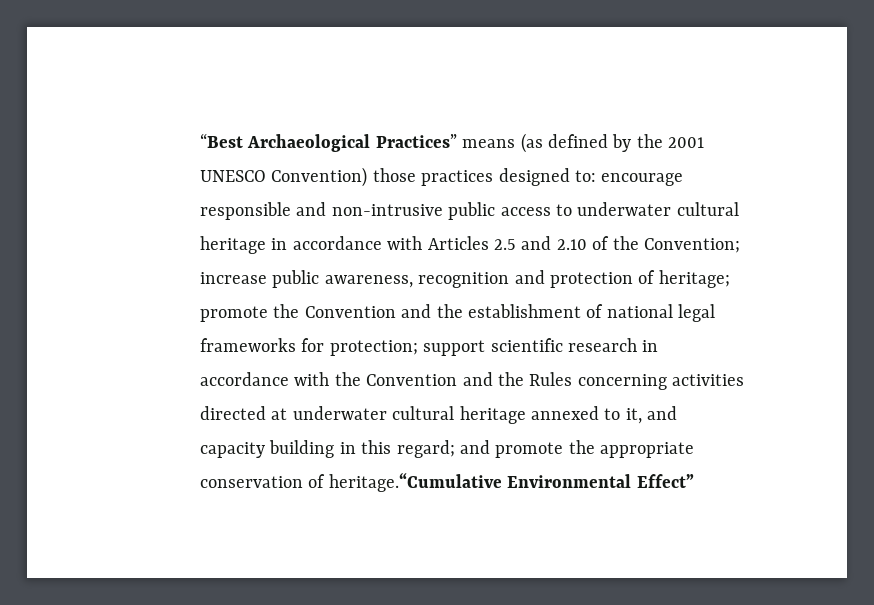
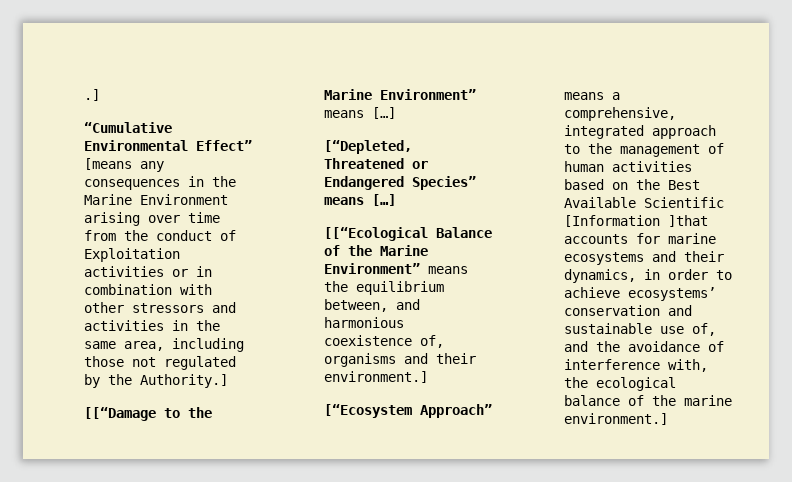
[200,133,705,153] [200,167,684,187] [200,202,739,220] [200,236,741,254] [200,270,730,288] [200,304,716,322] [200,338,659,356] [200,372,745,390] [200,406,678,424] [200,440,695,458] [200,473,694,492] “Best Archaeological Practices” means (as defined by the 2001 UNESCO Convention) those practices designed to: encourage responsible and non-intrusive public access to underwater cultural heritage in accordance with Articles 2.5 and 2.10 of the Convention; increase public awareness, recognition and protection of heritage; promote the Convention and the establishment of national legal frameworks for protection; support scientific research in accordance with the Convention and the Rules concerning activities directed at underwater cultural heritage annexed to it, and capacity building in this regard; and promote the appropriate conservation of heritage.“Cumulative Environmental Effect” -> [84,89,101,101] [84,122,173,133] [84,140,253,151] [84,158,165,172] [84,176,237,190] [84,194,229,205] [84,212,221,226] [84,230,237,241] [84,248,181,262] [84,266,213,277] [84,284,213,295] [84,302,237,313] [84,320,221,331] [84,338,245,352] [84,356,237,370] [84,374,229,388] [84,407,213,421] [324,89,477,100] [324,107,397,119] [324,140,413,154] [324,158,429,169] [324,176,477,190] [324,194,397,206] [324,227,493,241] [324,245,429,256] [324,263,469,274] [324,281,445,295] [324,299,421,312] [324,317,405,328] [324,335,445,348] [324,353,477,367] [324,371,429,383] [324,404,493,418] [564,92,621,100] [564,107,677,121] [564,125,717,139] [564,143,725,157] [564,161,693,172] [564,179,701,190] [564,197,725,208] [564,215,709,227] [564,233,717,244] [564,251,725,265] [564,269,733,283] [564,287,717,301] [564,305,693,316] [564,323,717,336] [564,341,725,352] [564,359,709,372] [564,377,677,391] [564,395,733,406] [564,413,669,425] .] // “Cumulative Environmental Effect” [means any consequences in the Marine Environment arising over time from the conduct of Exploitation activities or in combination with other stressors and activities in the same area, including those not regulated by the Authority.] // [[“Damage to the Marine Environment” means […] // [“Depleted, Threatened or Endangered Species” means […] // [[“Ecological Balance of the Marine Environment” means the equilibrium between, and harmonious coexistence of, organisms and their environment.] // [“Ecosystem Approach” means a comprehensive, integrated approach to the management of human activities based on the Best Available Scientific [Information ]that accounts for marine ecosystems and their dynamics, in order to achieve ecosystems’ conservation and sustainable use of, and the avoidance of interference with, the ecological balance of the marine environment.]

